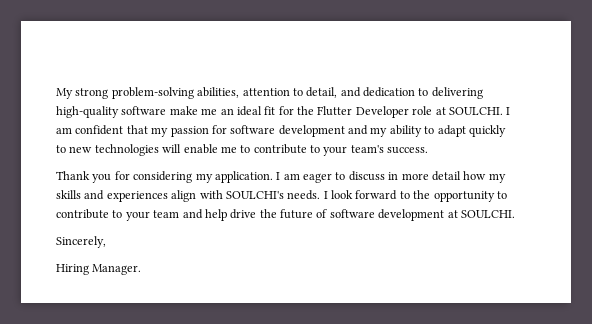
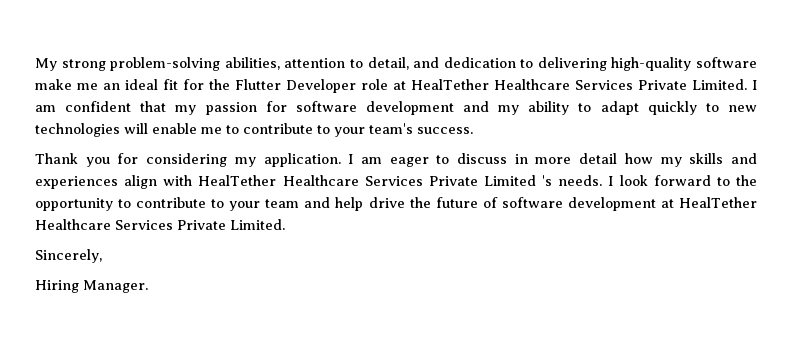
[448,107,503,115] SOULCHI. -> [411,79,747,90] HealTether Healthcare Services Private Limited.
[225,191,284,199] SOULCHI's -> [198,175,553,186] HealTether Healthcare Services Private Limited 's
[460,210,515,218] SOULCHI. -> [679,197,758,208] [35,219,285,230] HealTether Healthcare Services Private Limited.

